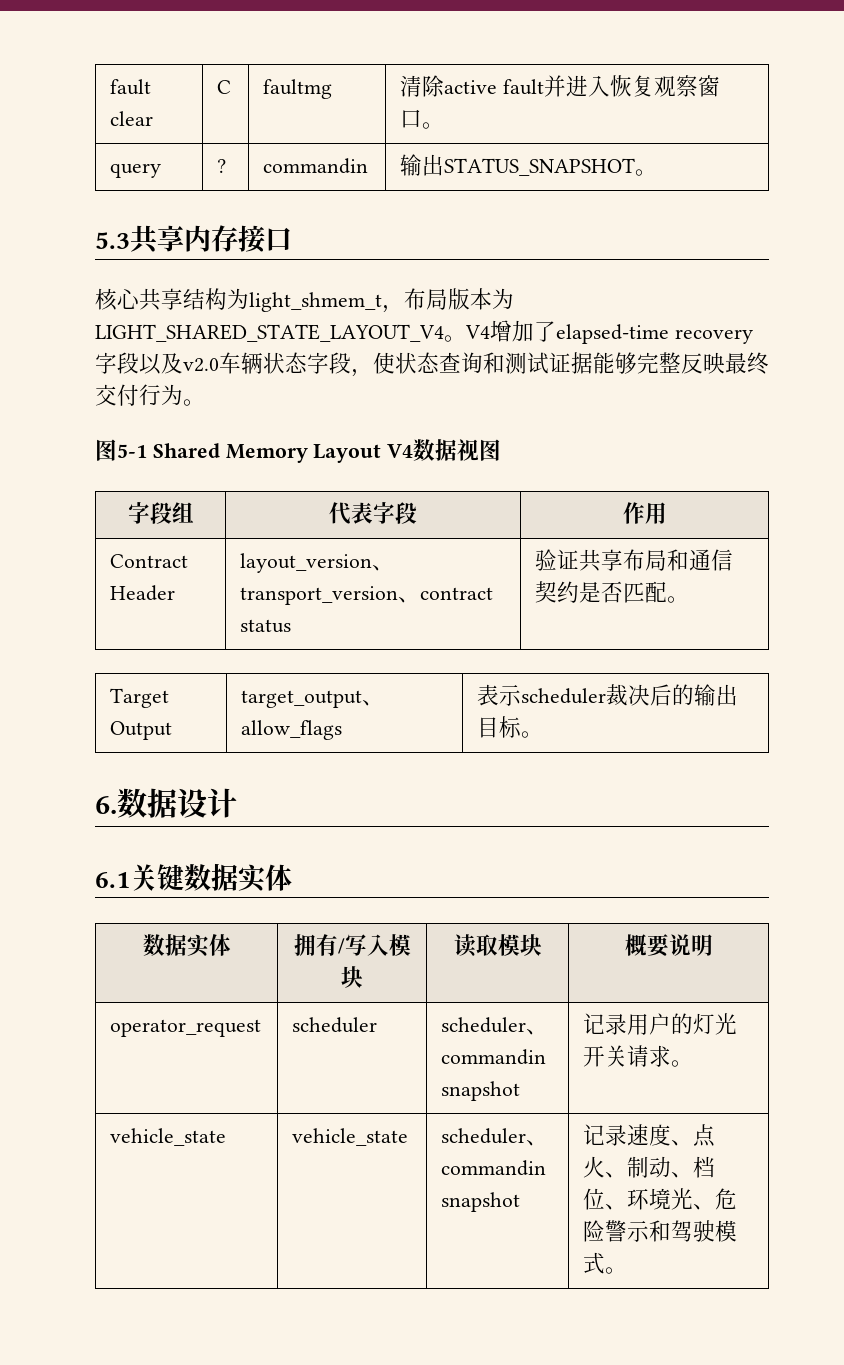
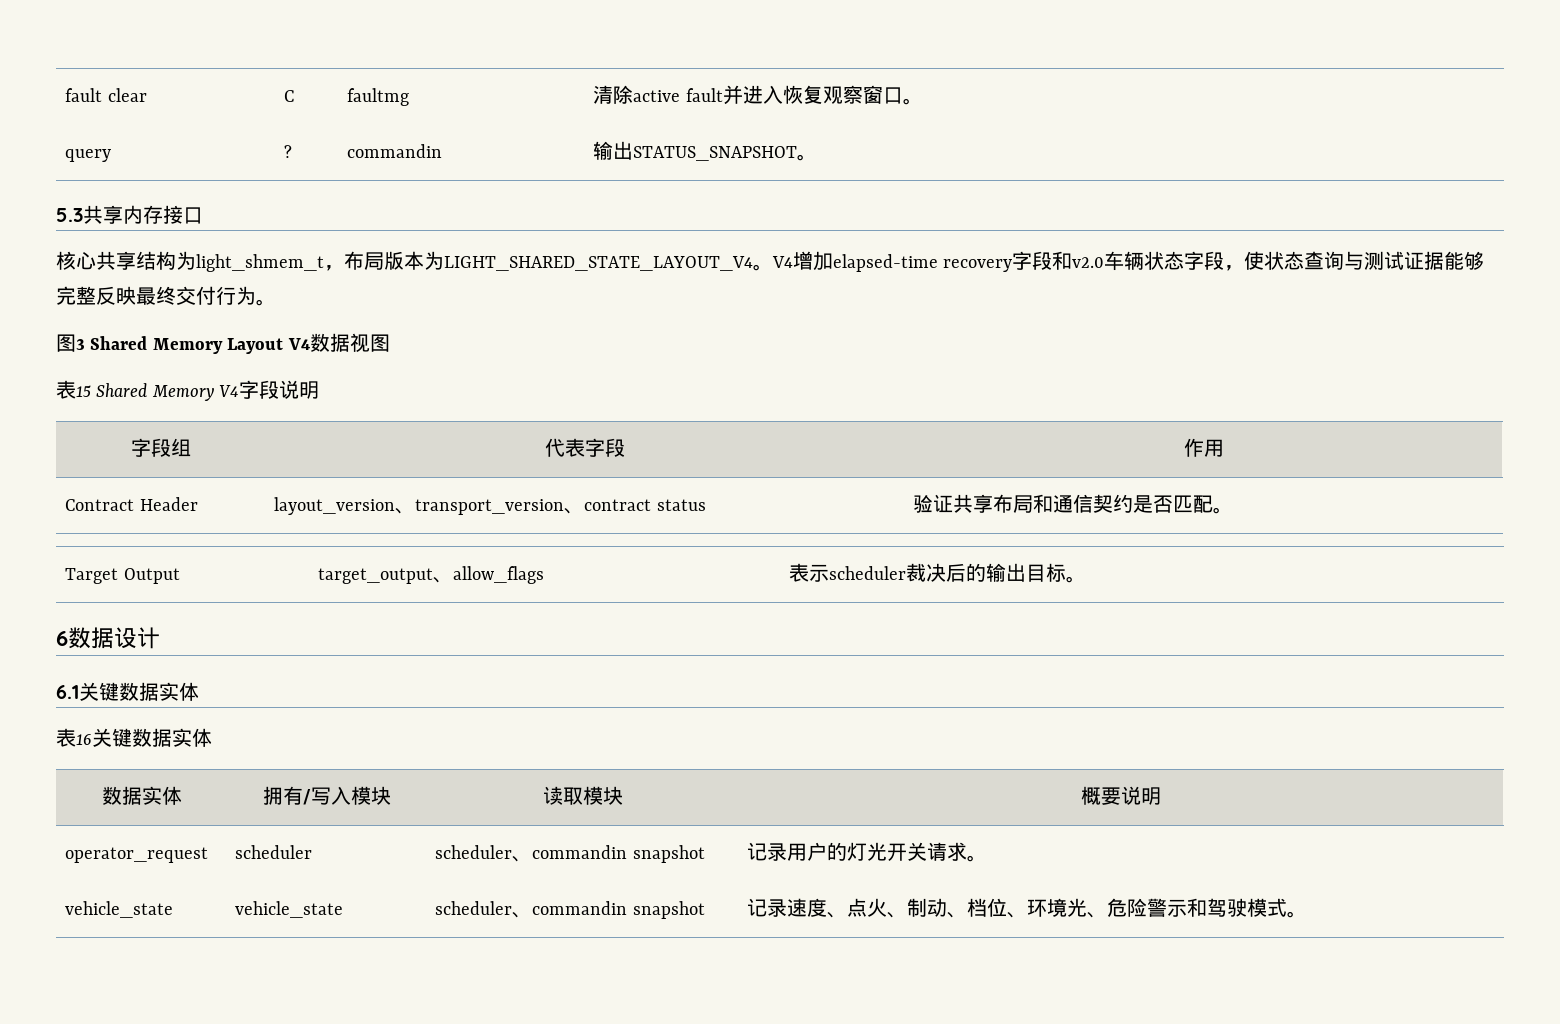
[534,321,556,342] 了 -> (833, 261) none
[139,353,183,375] 以及 -> [1052,251,1073,270] 和
[483,352,505,374] 和 -> [1344,251,1365,270] 与
[117,444,147,458] 5-1 -> [76,339,85,350] 3
(502, 450) none -> [56,380,320,401] // 表15 Shared Memory V4字段说明
[95,796,117,814] 6. -> [56,631,68,646] 6
(292, 877) none -> [56,728,212,747] // 表16关键数据实体

